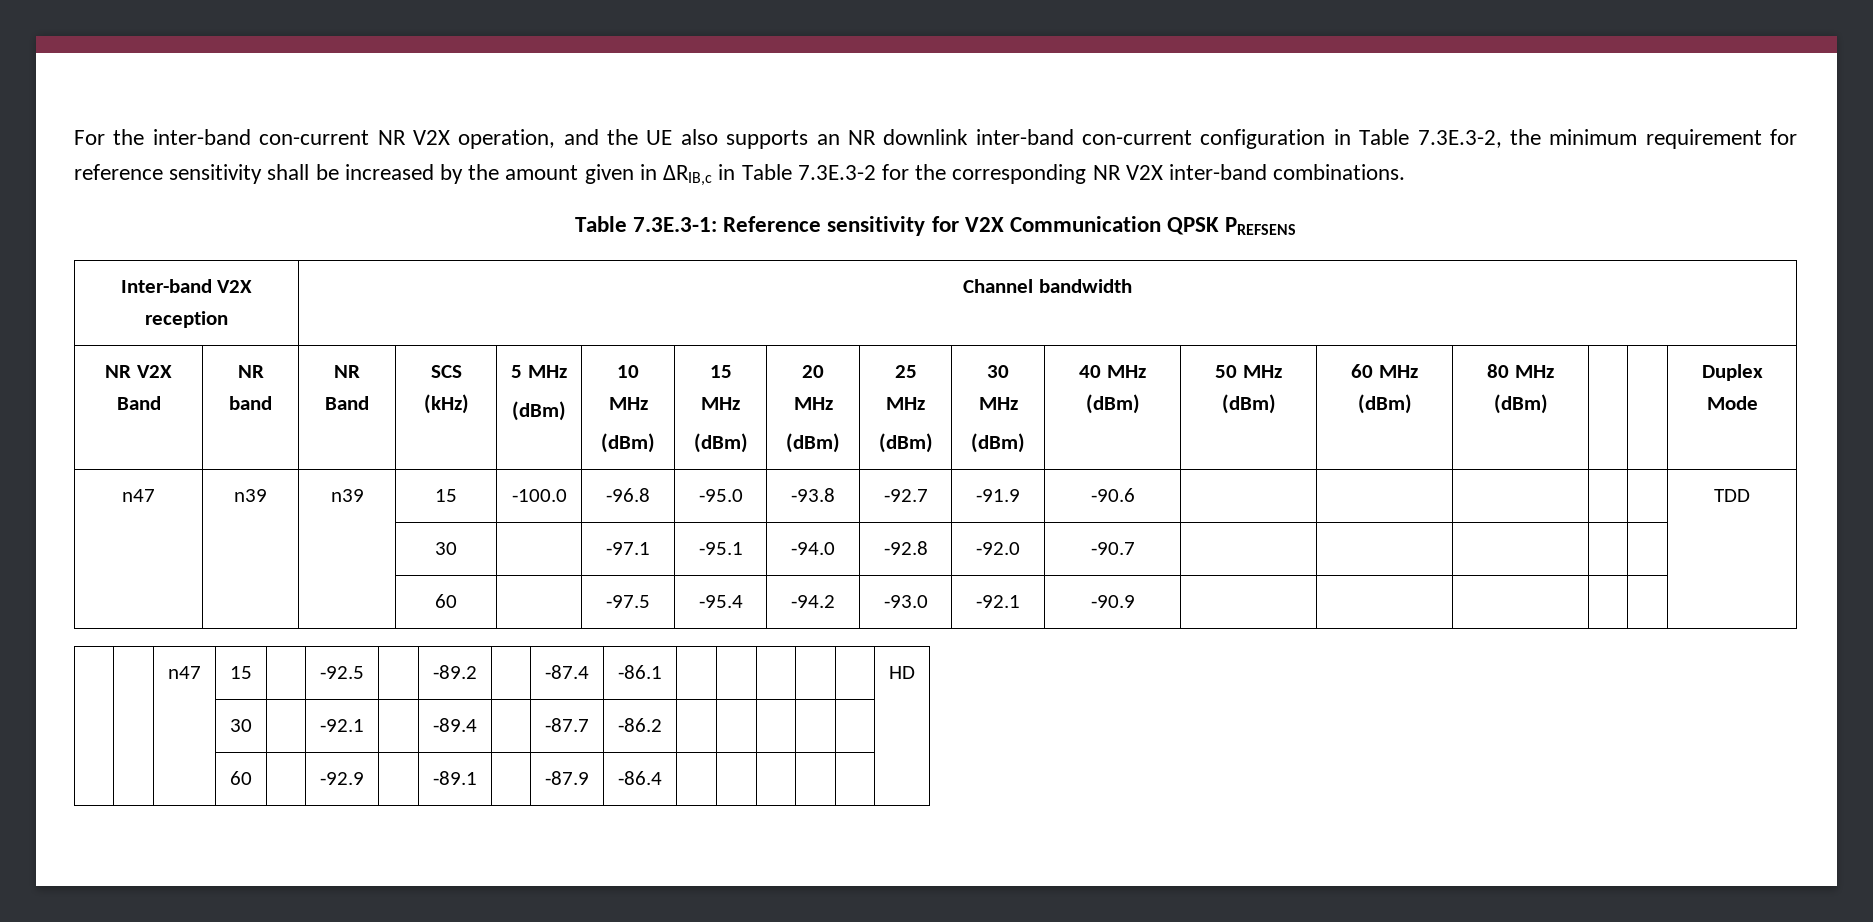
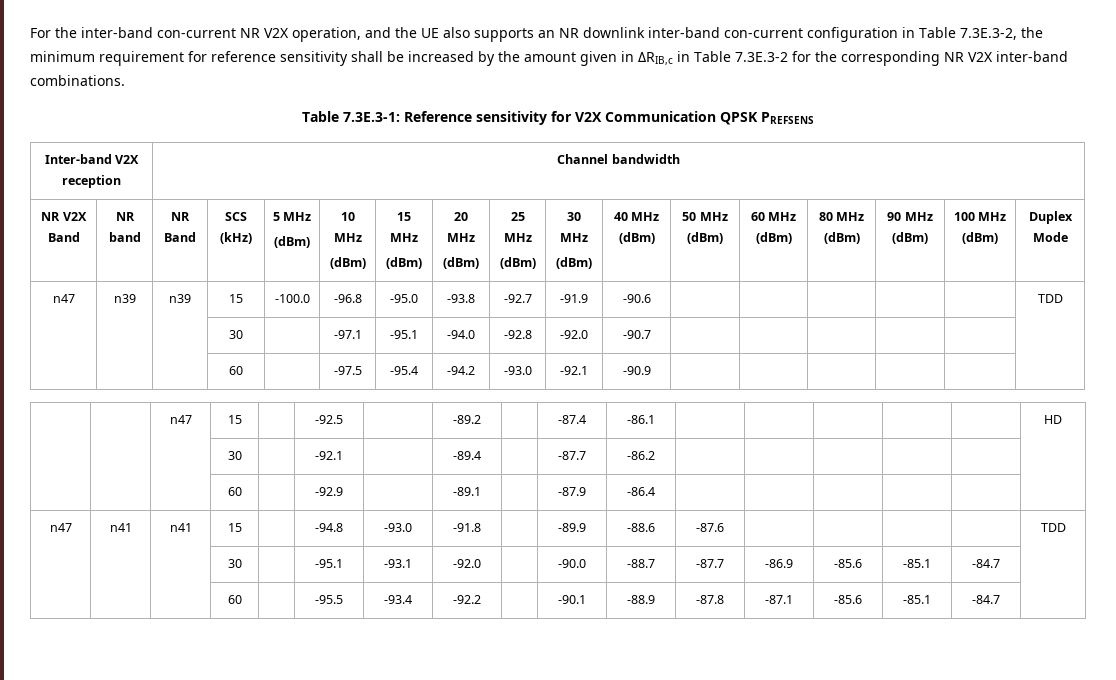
(1548, 404) | -> [887,212,933,221] [892,232,928,244] [953,212,1007,221] [962,232,998,244] 90 MHz (dBm) | 100 MHz (dBm)
(662, 778) none -> [49,523,72,532] [109,523,132,532] [169,523,192,532] [227,523,242,532] [315,523,343,532] [384,523,412,532] [453,523,481,532] [558,523,586,532] [627,523,655,532] [696,523,724,532] [1040,523,1066,532] [227,559,242,568] [315,559,343,568] [384,559,412,568] [453,559,481,568] [558,559,586,568] [627,559,655,568] [696,559,724,568] [765,559,793,568] [834,559,862,568] [903,559,931,568] [972,559,1000,568] [227,595,242,604] [315,595,343,604] [384,595,412,604] [453,595,481,604] [558,595,586,604] [627,595,655,604] [696,595,724,604] [765,595,793,604] [834,595,862,604] [903,595,931,604] [972,595,1000,604] // n47 | n41 | n41 | 15 | | -94.8 | -93.0 | -91.8 | | -89.9 | -88.6 | -87.6 | | | | | TDD // | | | 30 | | -95.1 | -93.1 | -92.0 | | -90.0 | -88.7 | -87.7 | -86.9 | -85.6 | -85.1 | -84.7 | // | | | 60 | | -95.5 | -93.4 | -92.2 | | -90.1 | -88.9 | -87.8 | -87.1 | -85.6 | -85.1 | -84.7 |

